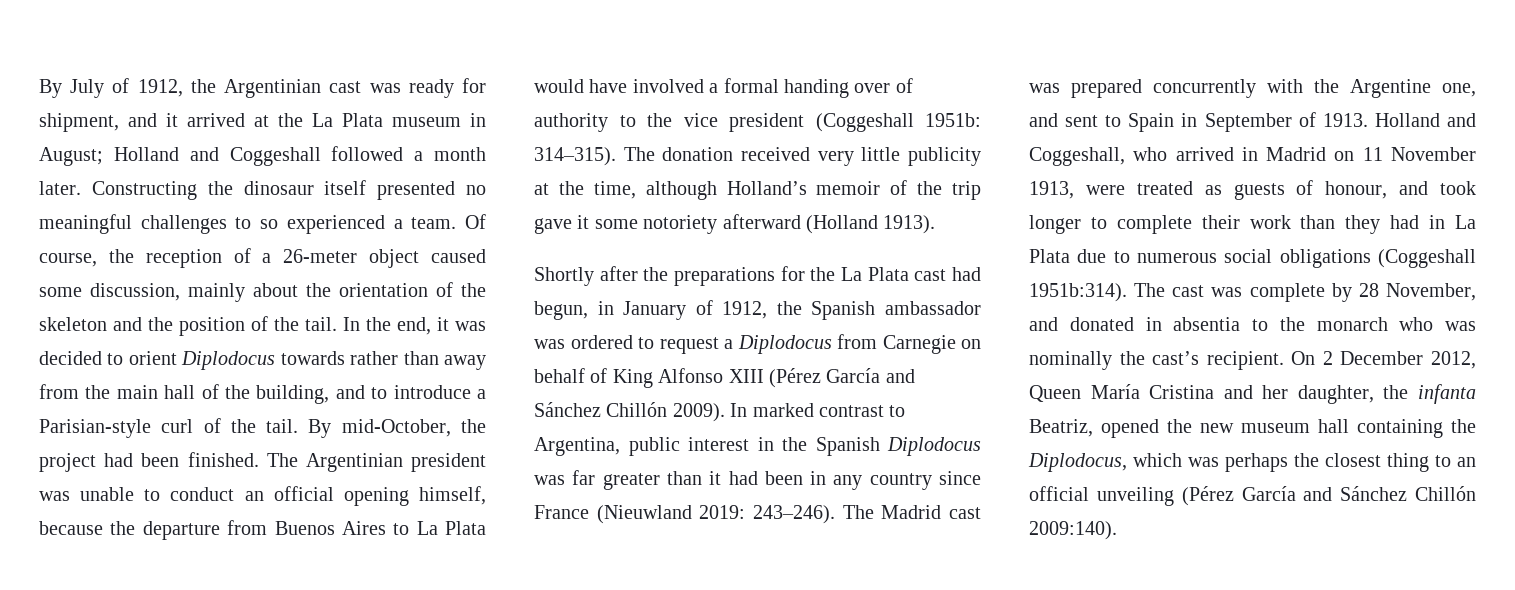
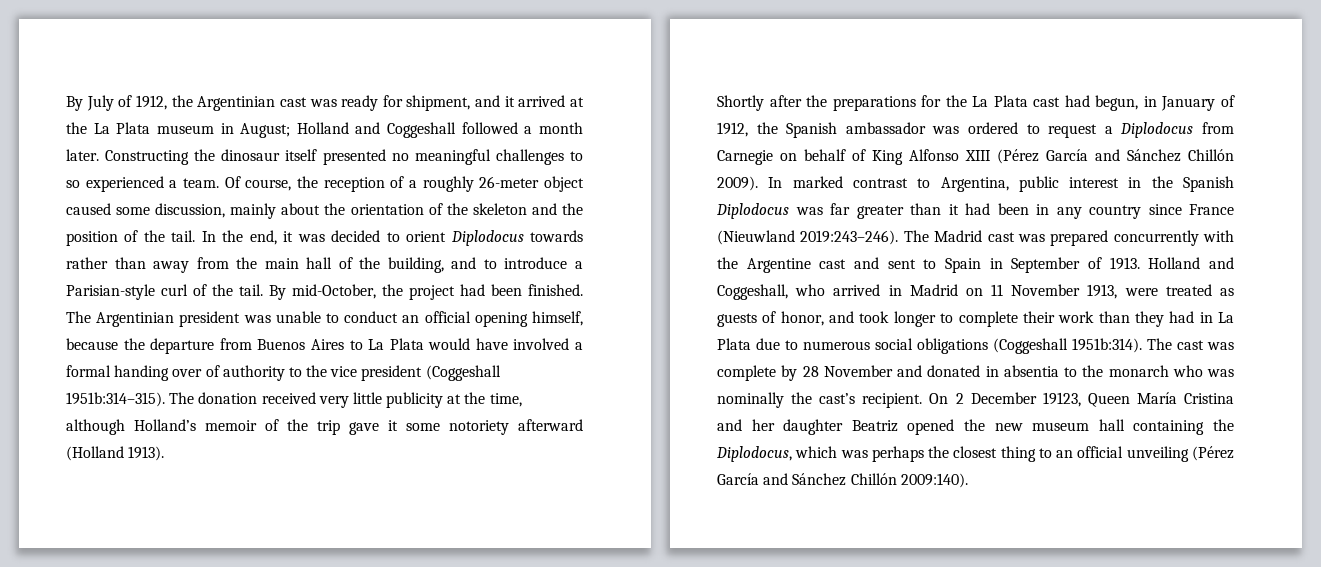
(272, 258) none -> [422,176,474,192] roughly
[925,113,981,127] [534,147,616,166] 1951b: 314–315). -> [66,392,165,407] 1951b:314–315).
[699,505,835,524] 2019: 243–246). -> [800,230,899,245] 2019:243–246).
[1442,83,1476,97] one, -> [819,259,847,269] cast
[1325,181,1388,199] honour, -> [780,311,824,326] honor,
[1386,283,1476,301] November, -> [823,365,893,377] November
[1431,351,1476,369] 2012, -> [1042,392,1081,407] 19123,
[1297,384,1476,404] [1029,419,1093,437] daughter, the infanta Beatriz, -> [783,419,898,435] daughter Beatriz

